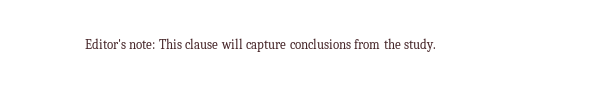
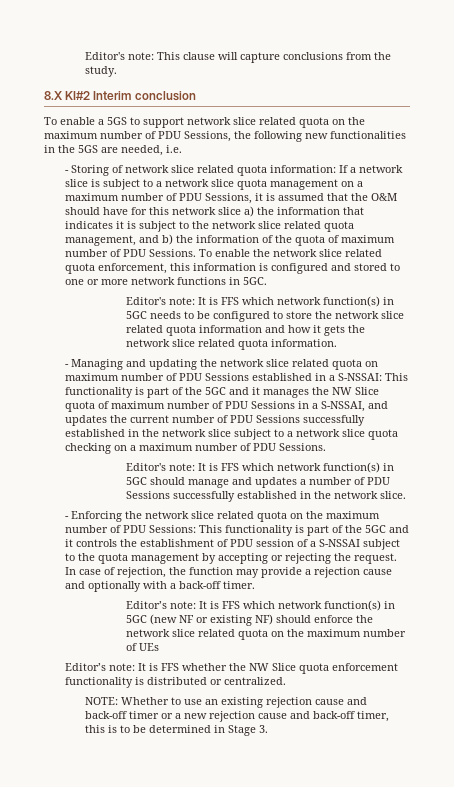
(437, 45) none -> [44,91,196,101] [44,117,365,128] [44,131,406,142] [44,145,182,156] [64,165,403,176] [64,179,363,190] [64,193,397,204] [64,206,364,217] [64,221,354,232] [64,234,395,246] [64,249,382,257] [64,263,400,274] [64,277,267,285] [125,296,394,307] [125,311,404,322] [125,325,365,336] [125,339,337,350] [64,359,378,370] [64,373,408,381] [64,387,379,398] [64,401,388,412] [64,415,365,426] [64,429,398,440] [64,443,326,454] [125,462,394,473] [125,477,390,488] [125,491,406,502] [64,511,380,522] [64,525,409,536] [64,539,400,550] [64,553,397,564] [64,567,392,578] [64,581,255,592] [125,600,395,611] [125,614,373,626] [125,629,406,640] [125,643,159,651] [64,663,398,674] [64,677,286,688] [84,697,367,708] [84,711,389,722] [84,725,268,736] // 8.X KI#2 Interim conclusion // To enable a 5GS to support network slice related quota on the maximum number of PDU Sessions, the following new functionalities in the 5GS are needed, i.e. // - Storing of network slice related quota information: If a network slice is subject to a network slice quota management on a maximum number of PDU Sessions, it is assumed that the O&M should have for this network slice a) the information that indicates it is subject to the network slice related quota management, and b) the information of the quota of maximum number of PDU Sessions. To enable the network slice related quota enforcement, this information is configured and stored to one or more network functions in 5GC. // Editor's note: It is FFS which network function(s) in 5GC needs to be configured to store the network slice related quota information and how it gets the network slice related quota information. // - Managing and updating the network slice related quota on maximum number of PDU Sessions established in a S-NSSAI: This functionality is part of the 5GC and it manages the NW Slice quota of maximum number of PDU Sessions in a S-NSSAI, and updates the current number of PDU Sessions successfully established in the network slice subject to a network slice quota checking on a maximum number of PDU Sessions. // Editor's note: It is FFS which network function(s) in 5GC should manage and updates a number of PDU Sessions successfully established in the network slice. // - Enforcing the network slice related quota on the maximum number of PDU Sessions: This functionality is part of the 5GC and it controls the establishment of PDU session of a S-NSSAI subject to the quota management by accepting or rejecting the request. In case of rejection, the function may provide a rejection cause and optionally with a back-off timer. // Editor’s note: It is FFS which network function(s) in 5GC (new NF or existing NF) should enforce the network slice related quota on the maximum number of UEs // Editor’s note: It is FFS whether the NW Slice quota enforcement functionality is distributed or centralized. // NOTE: Whether to use an existing rejection cause and back-off timer or a new rejection cause and back-off timer, this is to be determined in Stage 3.

